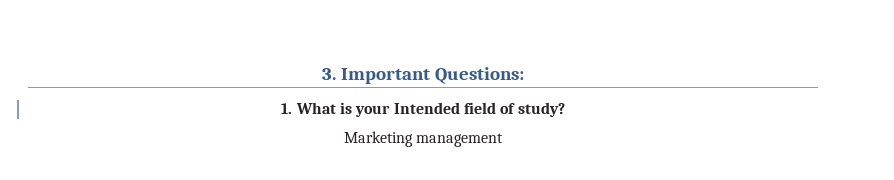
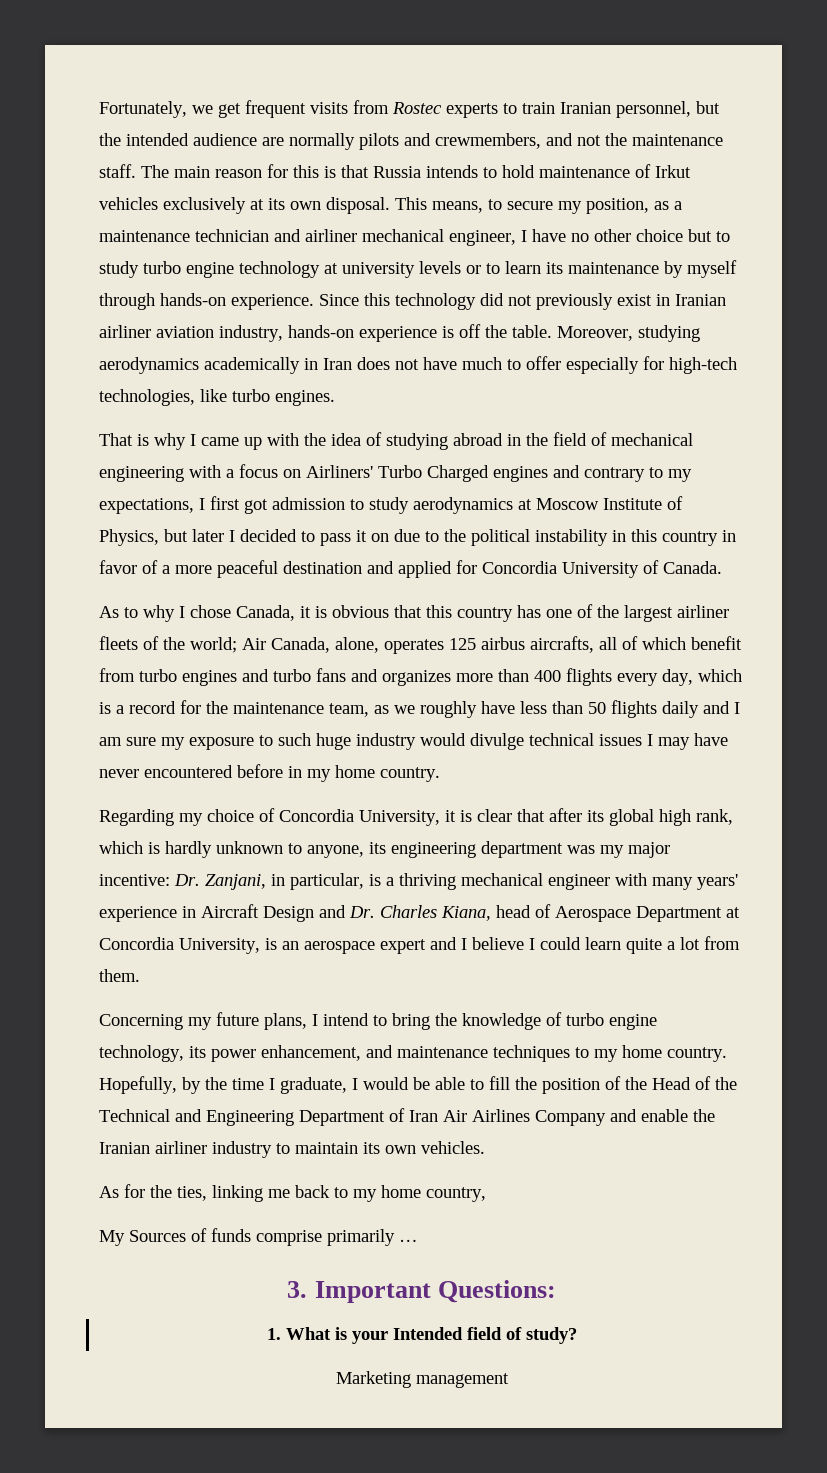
(322, 74) none -> [99,100,720,118] [99,133,723,150] [99,164,691,178] [99,197,682,214] [99,229,730,246] [99,260,737,278] [99,293,726,310] [99,324,700,342] [99,356,737,374] [99,389,335,406] [99,432,693,450] [99,464,692,482] [99,496,683,514] [99,529,736,546] [99,560,722,578] [99,604,729,622] [99,636,742,654] [99,668,742,686] [99,700,740,718] [99,733,728,750] [99,764,440,782] [99,808,733,826] [99,841,670,858] [99,873,738,890] [99,904,740,922] [99,936,740,954] [99,969,140,982] [99,1012,657,1030] [99,1045,727,1062] [99,1076,737,1094] [99,1108,715,1126] [99,1141,485,1158] [99,1184,486,1202] [99,1228,418,1246] Fortunately, we get frequent visits from Rostec experts to train Iranian personnel, but the intended audience are normally pilots and crewmembers, and not the maintenance staff. The main reason for this is that Russia intends to hold maintenance of Irkut vehicles exclusively at its own disposal. This means, to secure my position, as a maintenance technician and airliner mechanical engineer, I have no other choice but to study turbo engine technology at university levels or to learn its maintenance by myself through hands-on experience. Since this technology did not previously exist in Iranian airliner aviation industry, hands-on experience is off the table. Moreover, studying aerodynamics academically in Iran does not have much to offer especially for high-tech technologies, like turbo engines. // That is why I came up with the idea of studying abroad in the field of mechanical engineering with a focus on Airliners' Turbo Charged engines and contrary to my expectations, I first got admission to study aerodynamics at Moscow Institute of Physics, but later I decided to pass it on due to the political instability in this country in favor of a more peaceful destination and applied for Concordia University of Canada. // As to why I chose Canada, it is obvious that this country has one of the largest airliner fleets of the world; Air Canada, alone, operates 125 airbus aircrafts, all of which benefit from turbo engines and turbo fans and organizes more than 400 flights every day, which is a record for the maintenance team, as we roughly have less than 50 flights daily and I am sure my exposure to such huge industry would divulge technical issues I may have never encountered before in my home country. // Regarding my choice of Concordia University, it is clear that after its global high rank, which is hardly unknown to anyone, its engineering department was my major incentive: Dr. Zanjani, in particular, is a thriving mechanical engineer with many years' experience in Aircraft Design and Dr. Charles Kiana, head of Aerospace Department at Concordia University, is an aerospace expert and I believe I could learn quite a lot from them. // Concerning my future plans, I intend to bring the knowledge of turbo engine technology, its power enhancement, and maintenance techniques to my home country. Hopefully, by the time I graduate, I would be able to fill the position of the Head of the Technical and Engineering Department of Iran Air Airlines Company and enable the Iranian airliner industry to maintain its own vehicles. // As for the ties, linking me back to my home country, // My Sources of funds comprise primarily … //

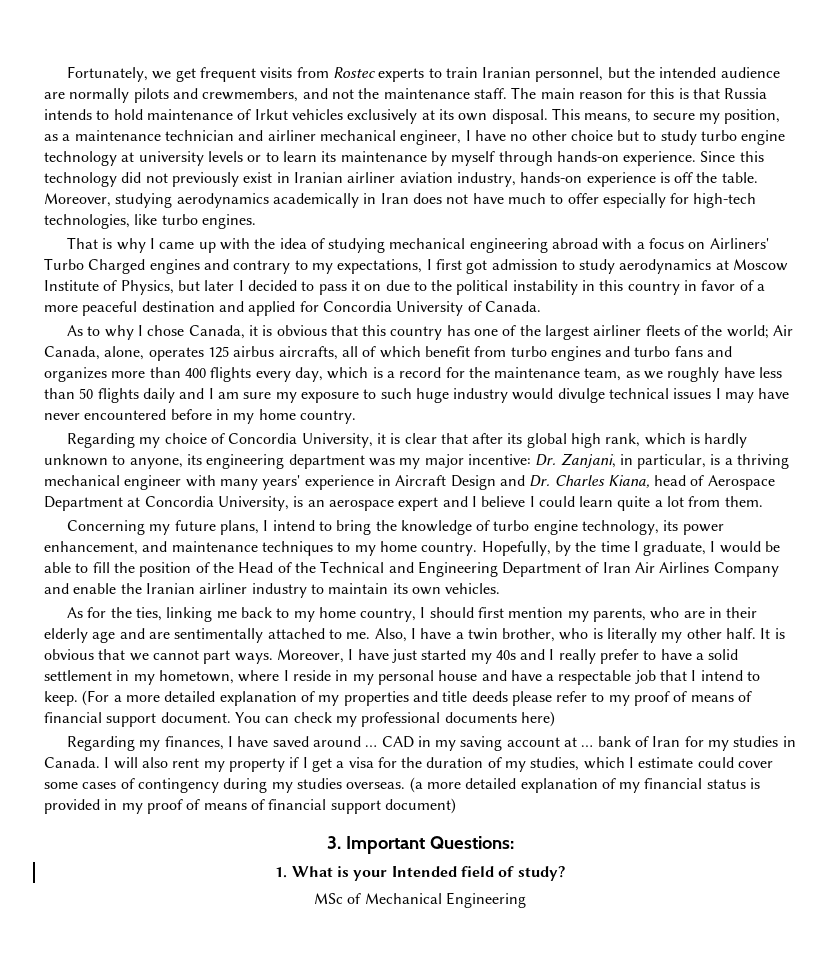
[453,432,607,446] abroad in the field of -> (386, 245) none
(184, 474) none -> [552,238,599,249] abroad
[99,1228,418,1246] // My Sources of funds comprise primarily … -> [420,607,758,622] [44,628,785,643] [44,649,739,664] [44,670,761,685] [44,690,753,706] [44,711,555,727] [66,736,796,751] [44,757,774,772] [44,777,761,793] [44,798,456,814] I should first mention my parents, who are in their elderly age and are sentimentally attached to me. Also, I have a twin brother, who is literally my other half. It is obvious that we cannot part ways. Moreover, I have just started my 40s and I really prefer to have a solid settlement in my hometown, where I reside in my personal house and have a respectable job that I intend to keep. (For a more detailed explanation of my properties and title deeds please refer to my proof of means of financial support document. You can check my professional documents here) // Regarding my finances, I have saved around … CAD in my saving account at … bank of Iran for my studies in Canada. I will also rent my property if I get a visa for the duration of my studies, which I estimate could cover some cases of contingency during my studies overseas. (a more detailed explanation of my financial status is provided in my proof of means of financial support document)
[335,1371,509,1388] Marketing management -> [314,892,526,908] MSc of Mechanical Engineering

